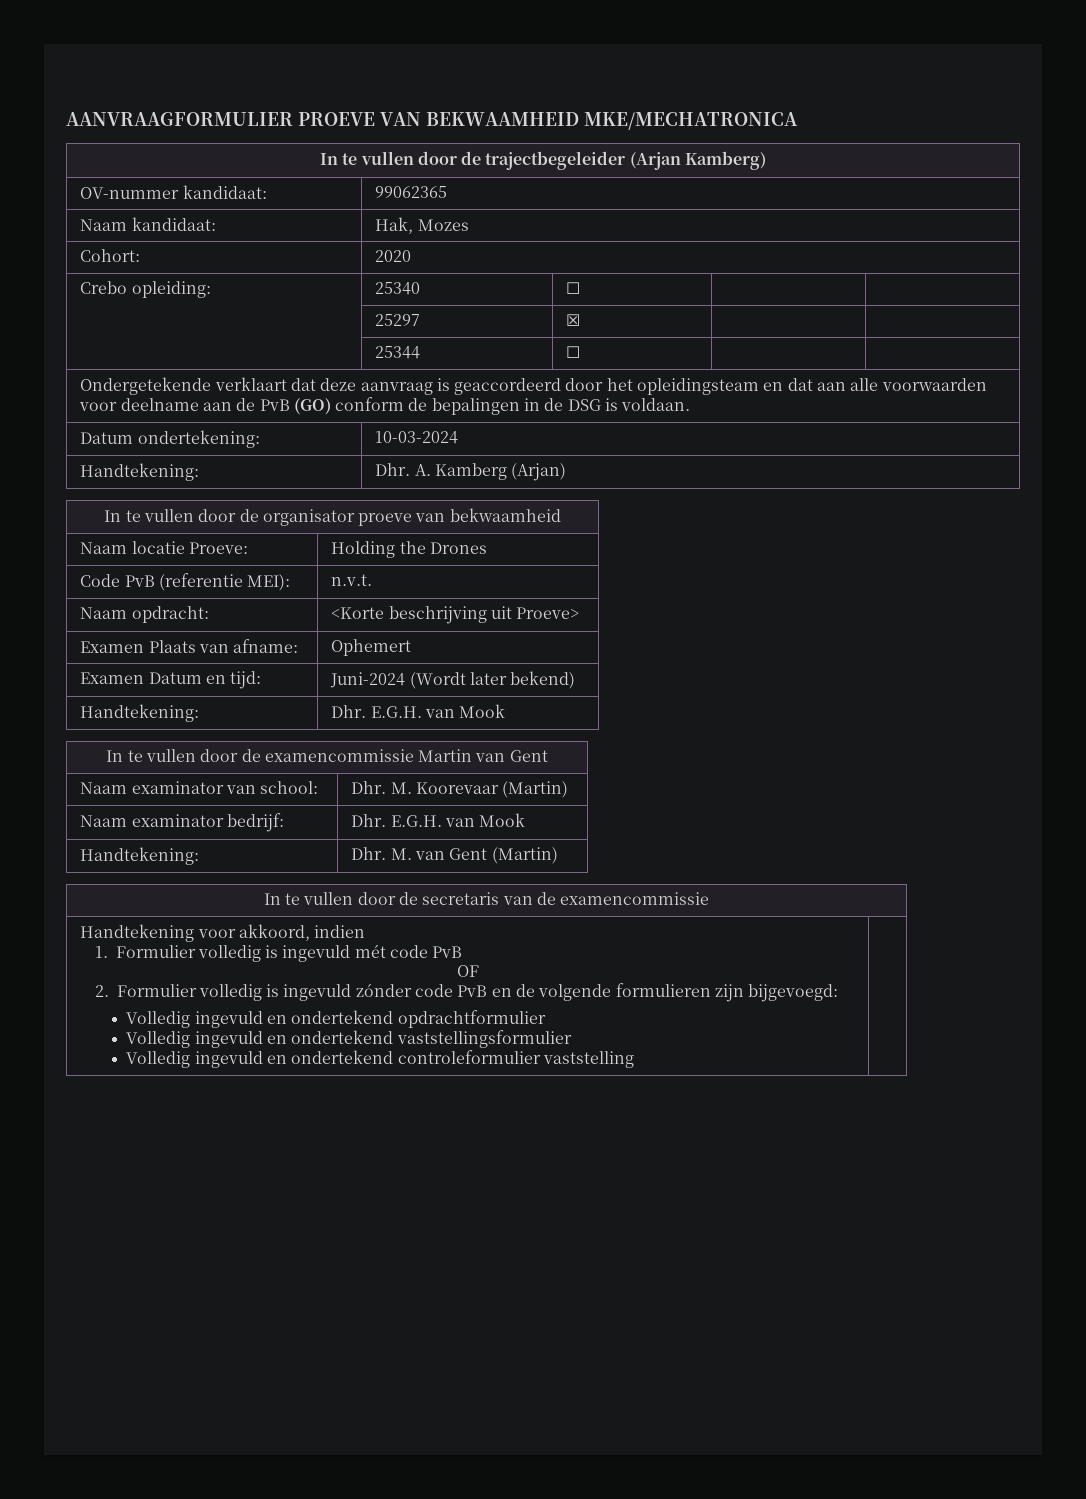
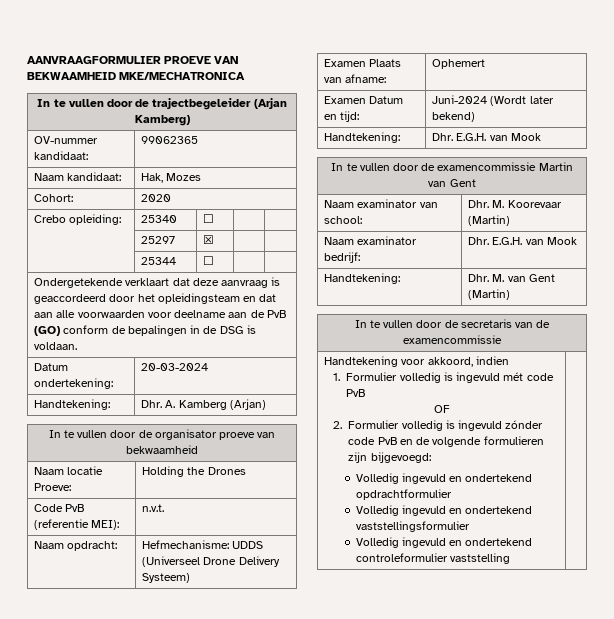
[375,431,459,444] 10-03-2024 -> [141,363,209,371] 20-03-2024
[331,606,580,624] <Korte beschrijving uit Proeve> -> [142,540,264,549] [142,556,280,567] [142,573,191,583] Hefmechanisme: UDDS (Universeel Drone Delivery Systeem)

